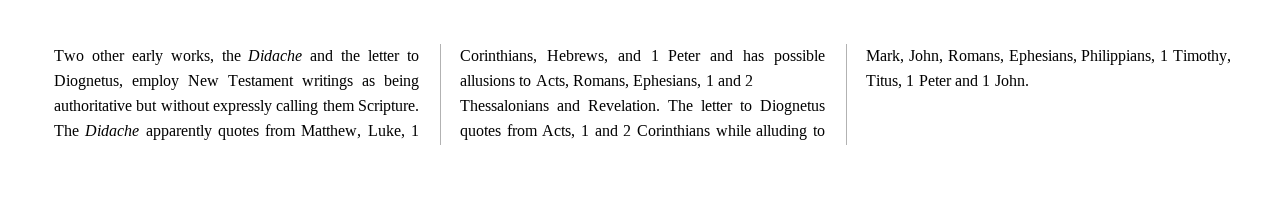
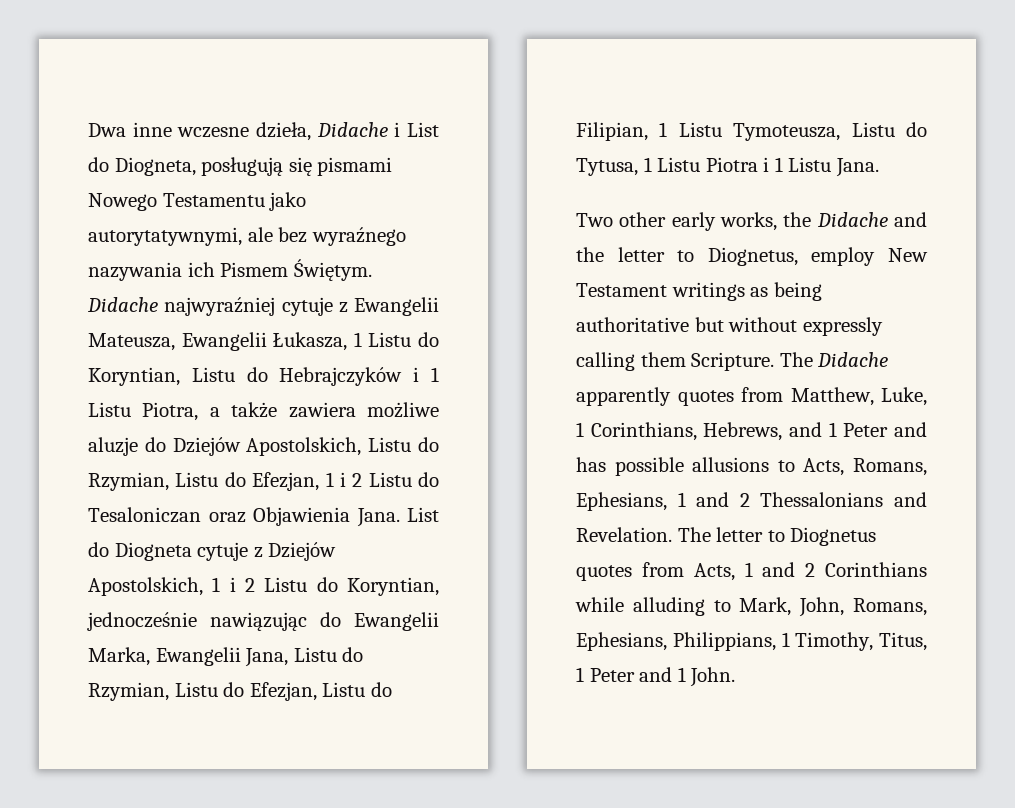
(54, 55) none -> [88,122,439,141] [88,157,393,176] [88,192,307,211] [88,227,406,246] [88,259,372,281] [87,297,439,316] [88,332,440,351] [88,367,440,386] [88,402,439,421] [88,437,439,456] [88,472,439,491] [88,507,439,527] [88,542,337,561] [88,577,440,596] [87,612,439,631] [88,647,364,667] [88,682,392,701] [576,122,927,141] [576,157,879,177] Dwa inne wczesne dzieła, Didache i List do Diogneta, posługują się pismami Nowego Testamentu jako autorytatywnymi, ale bez wyraźnego nazywania ich Pismem Świętym. Didache najwyraźniej cytuje z Ewangelii Mateusza, Ewangelii Łukasza, 1 Listu do Koryntian, Listu do Hebrajczyków i 1 Listu Piotra, a także zawiera możliwe aluzje do Dziejów Apostolskich, Listu do Rzymian, Listu do Efezjan, 1 i 2 Listu do Tesaloniczan oraz Objawienia Jana. List do Diogneta cytuje z Dziejów Apostolskich, 1 i 2 Listu do Koryntian, jednocześnie nawiązując do Ewangelii Marka, Ewangelii Jana, Listu do Rzymian, Listu do Efezjan, Listu do Filipian, 1 Listu Tymoteusza, Listu do Tytusa, 1 Listu Piotra i 1 Listu Jana. //

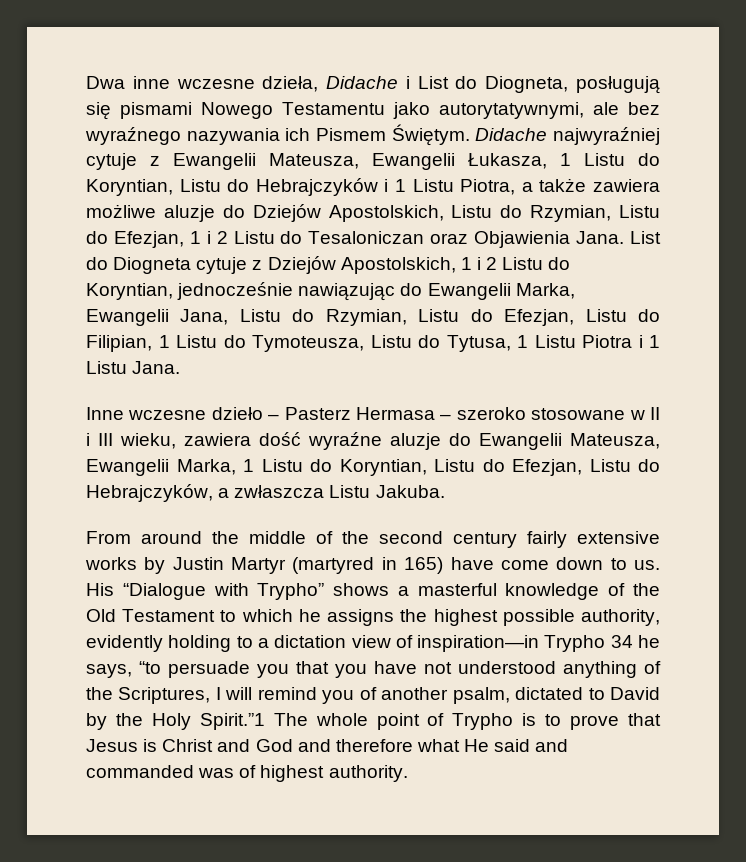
(722, 129) none -> [223,335,246,348] do
[576,212,927,231] [576,247,928,266] [576,282,822,301] [576,317,883,336] [576,352,889,371] [576,387,927,406] [576,422,927,441] [576,457,927,476] [576,492,927,511] [576,527,877,546] [576,562,927,581] [575,597,927,617] [576,632,927,651] [576,667,736,687] Two other early works, the Didache and the letter to Diognetus, employ New Testament writings as being authoritative but without expressly calling them Scripture. The Didache apparently quotes from Matthew, Luke, 1 Corinthians, Hebrews, and 1 Peter and has possible allusions to Acts, Romans, Ephesians, 1 and 2 Thessalonians and Revelation. The letter to Diognetus quotes from Acts, 1 and 2 Corinthians while alluding to Mark, John, Romans, Ephesians, Philippians, 1 Timothy, Titus, 1 Peter and 1 John. -> [86,407,660,420] [86,432,660,450] [86,459,660,476] [86,484,445,502] [86,531,660,548] [85,557,660,574] [86,583,660,600] [86,609,660,626] [86,635,660,652] [86,661,661,678] [86,687,660,704] [86,713,662,730] [86,739,569,752] [86,765,408,782] Inne wczesne dzieło – Pasterz Hermasa – szeroko stosowane w II i III wieku, zawiera dość wyraźne aluzje do Ewangelii Mateusza, Ewangelii Marka, 1 Listu do Koryntian, Listu do Efezjan, Listu do Hebrajczyków, a zwłaszcza Listu Jakuba. // From around the middle of the second century fairly extensive works by Justin Martyr (martyred in 165) have come down to us. His “Dialogue with Trypho” shows a masterful knowledge of the Old Testament to which he assigns the highest possible authority, evidently holding to a dictation view of inspiration—in Trypho 34 he says, “to persuade you that you have not understood anything of the Scriptures, I will remind you of another psalm, dictated to David by the Holy Spirit.”1 The whole point of Trypho is to prove that Jesus is Christ and God and therefore what He said and commanded was of highest authority.

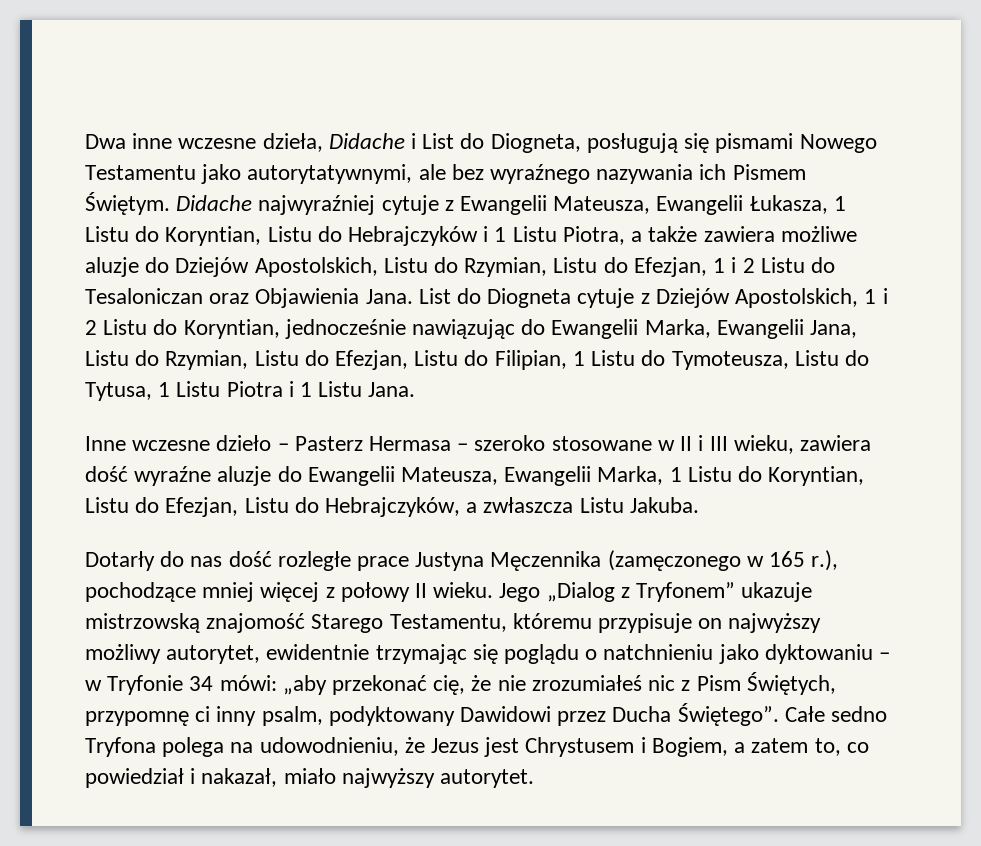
[86,531,660,548] [85,557,660,574] [86,583,660,600] [86,609,660,626] [86,635,660,652] [86,661,661,678] [86,687,660,704] [86,713,662,730] [86,739,569,752] [86,765,408,782] From around the middle of the second century fairly extensive works by Justin Martyr (martyred in 165) have come down to us. His “Dialogue with Trypho” shows a masterful knowledge of the Old Testament to which he assigns the highest possible authority, evidently holding to a dictation view of inspiration—in Trypho 34 he says, “to persuade you that you have not understood anything of the Scriptures, I will remind you of another psalm, dictated to David by the Holy Spirit.”1 The whole point of Trypho is to prove that Jesus is Christ and God and therefore what He said and commanded was of highest authority. -> [85,550,839,571] [85,582,813,602] [85,613,822,633] [85,644,891,664] [85,672,836,695] [85,703,888,726] [85,737,869,757] [85,768,535,788] Dotarły do nas dość rozległe prace Justyna Męczennika (zamęczonego w 165 r.), pochodzące mniej więcej z połowy II wieku. Jego „Dialog z Tryfonem” ukazuje mistrzowską znajomość Starego Testamentu, któremu przypisuje on najwyższy możliwy autorytet, ewidentnie trzymając się poglądu o natchnieniu jako dyktowaniu – w Tryfonie 34 mówi: „aby przekonać cię, że nie zrozumiałeś nic z Pism Świętych, przypomnę ci inny psalm, podyktowany Dawidowi przez Ducha Świętego”. Całe sedno Tryfona polega na udowodnieniu, że Jezus jest Chrystusem i Bogiem, a zatem to, co powiedział i nakazał, miało najwyższy autorytet.

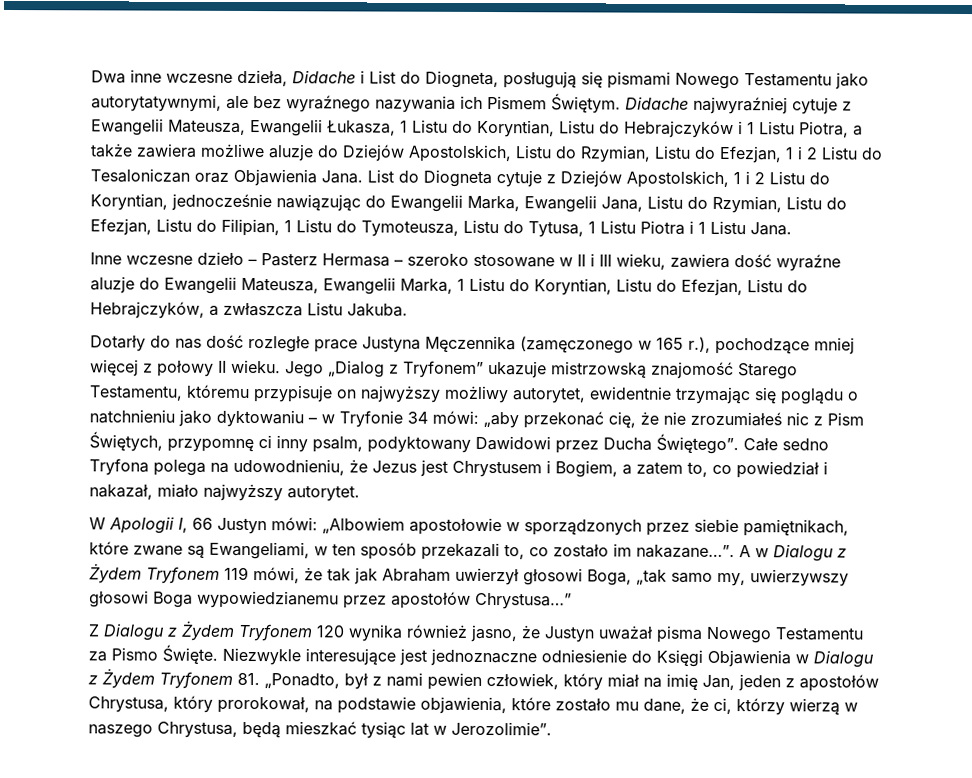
(535, 778) none -> [89,516,849,537] [89,541,847,562] [89,563,849,587] [89,590,572,610] [88,620,864,644] [88,644,873,668] [88,668,879,692] [88,695,858,716] [88,721,552,739] // W Apologii I, 66 Justyn mówi: „Albowiem apostołowie w sporządzonych przez siebie pamiętnikach, które zwane są Ewangeliami, w ten sposób przekazali to, co zostało im nakazane…”. A w Dialogu z Żydem Tryfonem 119 mówi, że tak jak Abraham uwierzył głosowi Boga, „tak samo my, uwierzywszy głosowi Boga wypowiedzianemu przez apostołów Chrystusa…” // Z Dialogu z Żydem Tryfonem 120 wynika również jasno, że Justyn uważał pisma Nowego Testamentu za Pismo Święte. Niezwykle interesujące jest jednoznaczne odniesienie do Księgi Objawienia w Dialogu z Żydem Tryfonem 81. „Ponadto, był z nami pewien człowiek, który miał na imię Jan, jeden z apostołów Chrystusa, który prorokował, na podstawie objawienia, które zostało mu dane, że ci, którzy wierzą w naszego Chrystusa, będą mieszkać tysiąc lat w Jerozolimie”.

